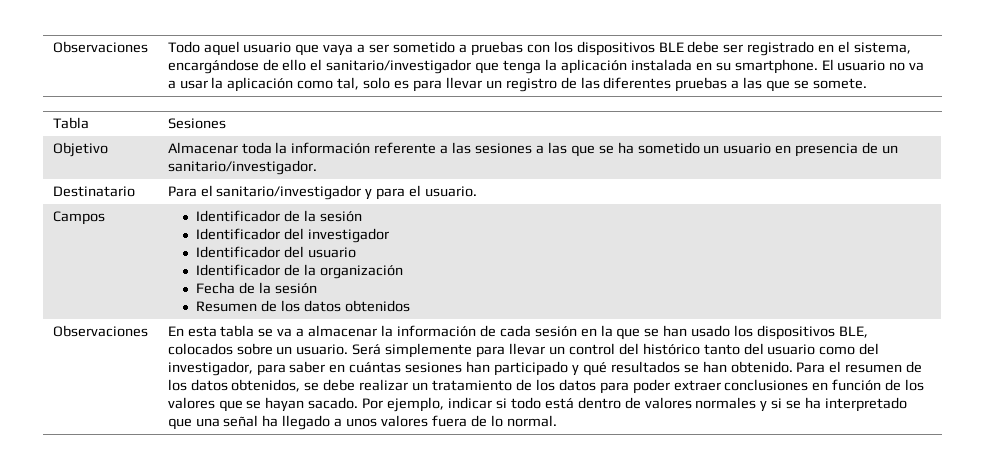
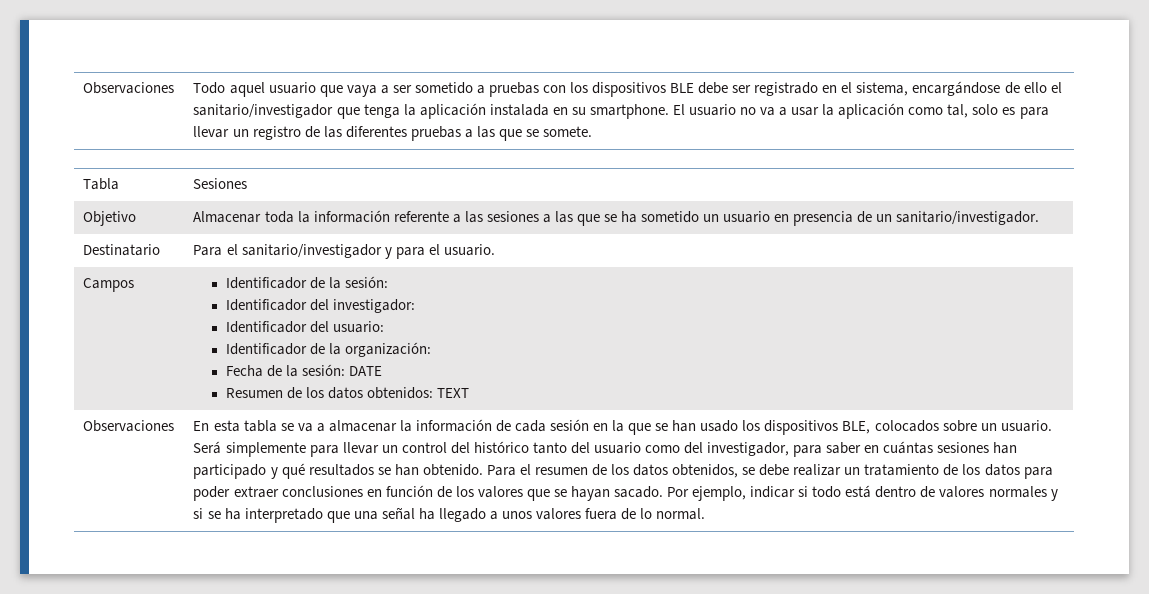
[320,211,363,222] [196,228,390,243] [196,246,357,258] [196,264,404,279] sesión // Identificador del investigador // Identificador del usuario // Identificador de la organización -> [345,276,389,288] [225,299,416,313] [225,321,385,333] [225,342,432,357] sesión: // Identificador del investigador: // Identificador del usuario: // Identificador de la organización:
[275,283,318,294] sesión -> [302,364,383,376] sesión: DATE
[345,300,411,312] obtenidos -> [367,387,470,399] obtenidos: TEXT

